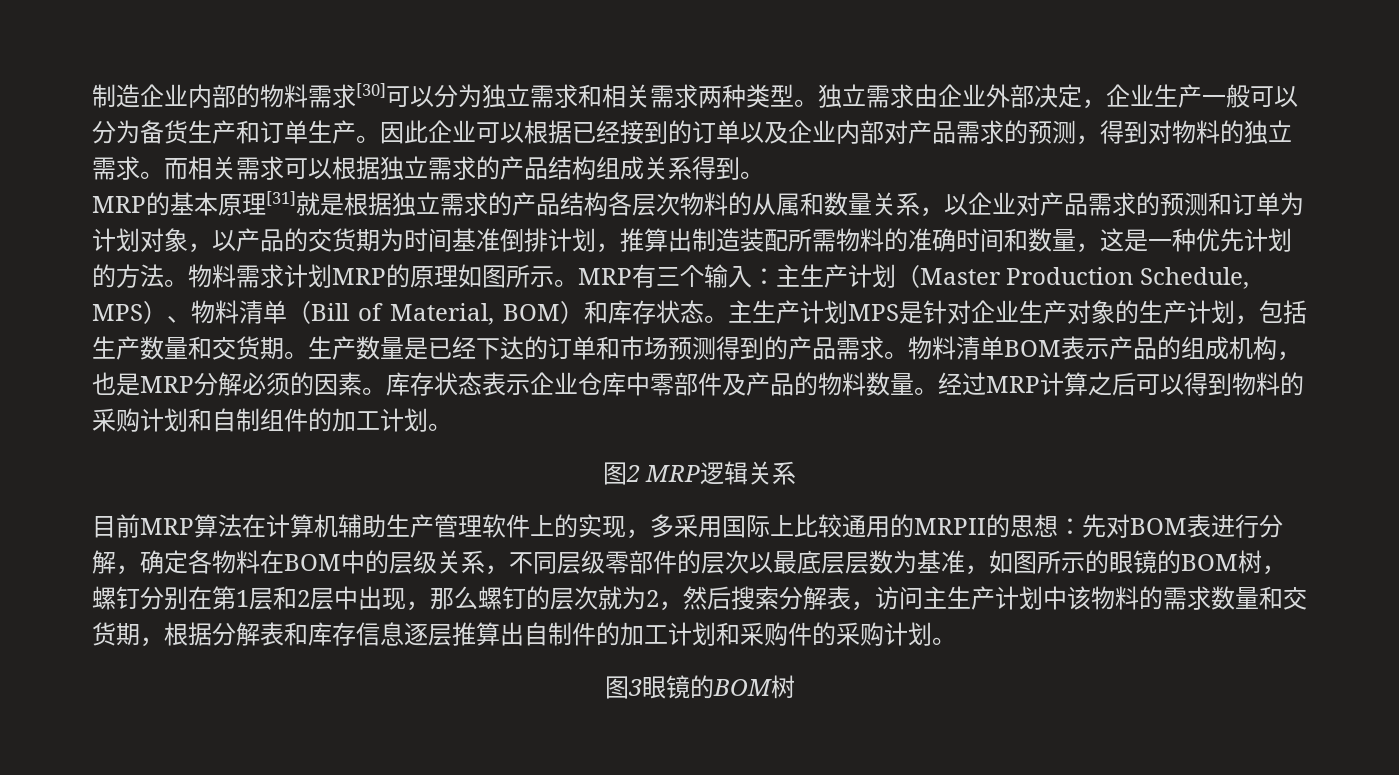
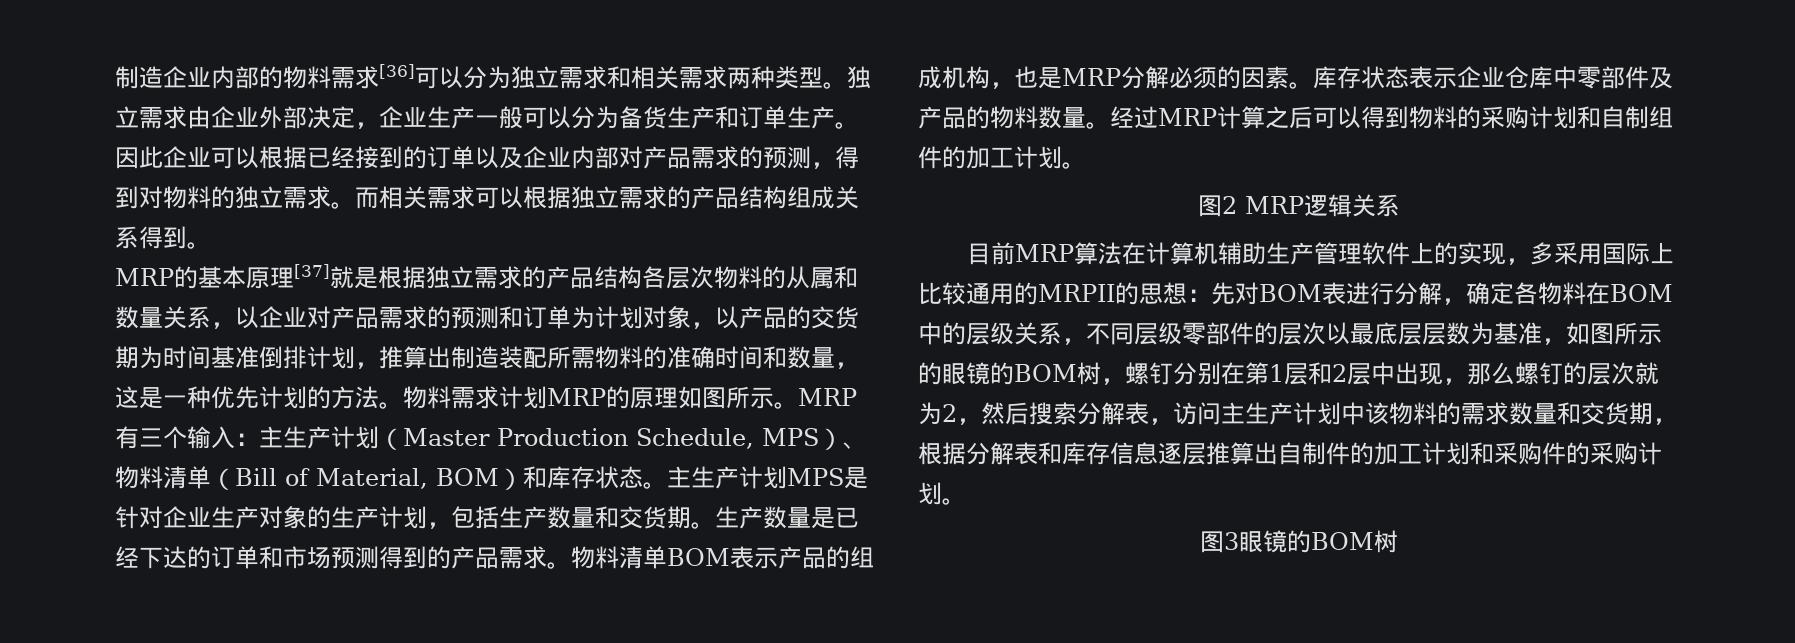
[356,83,386,98] [30] -> [379,64,415,79] [36]
[266,191,296,206] [31] -> [294,264,330,279] [37]

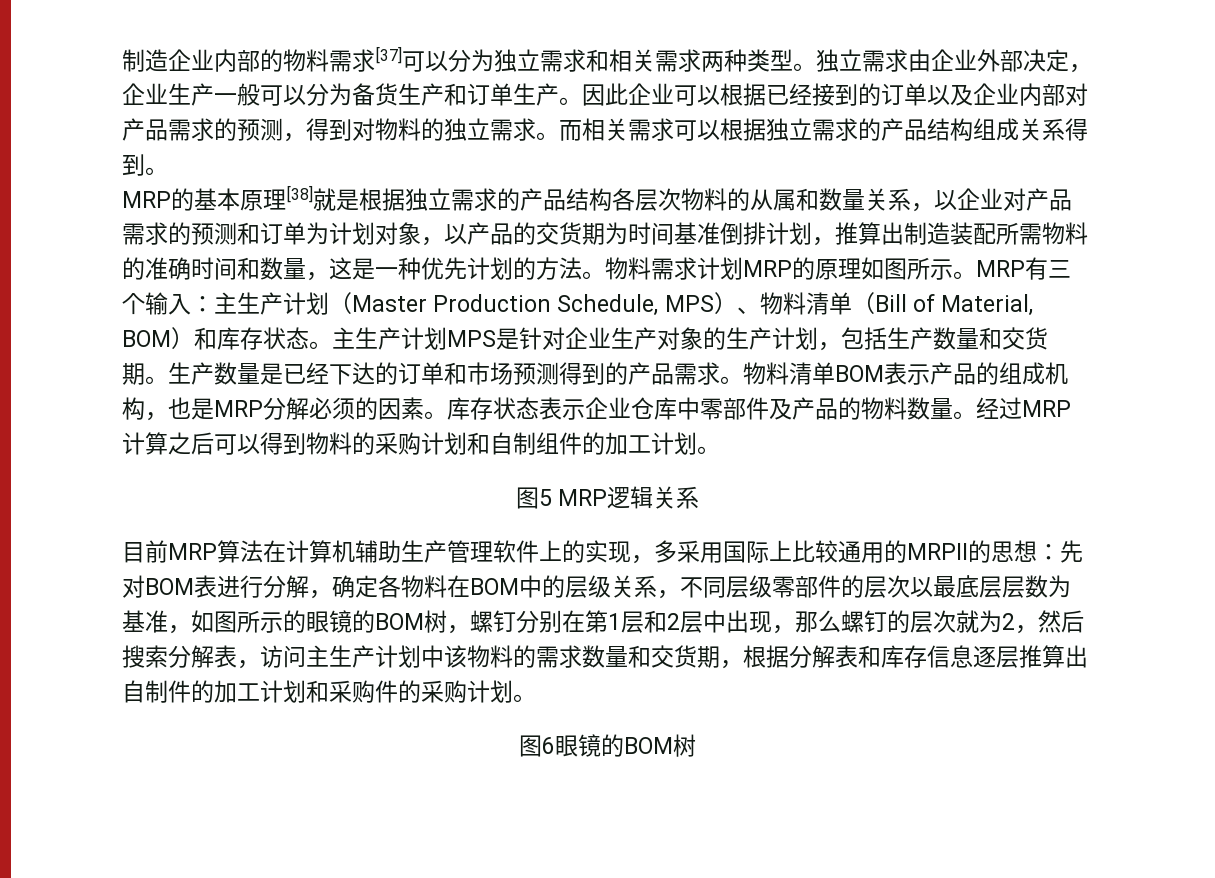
[379,64,415,79] [36] -> [375,46,402,64] [37]
[294,264,330,279] [37] -> [286,185,313,203] [38]
[1222,196,1237,214] 2 -> [538,489,552,506] 5
[1224,532,1239,550] 3 -> [542,737,555,754] 6

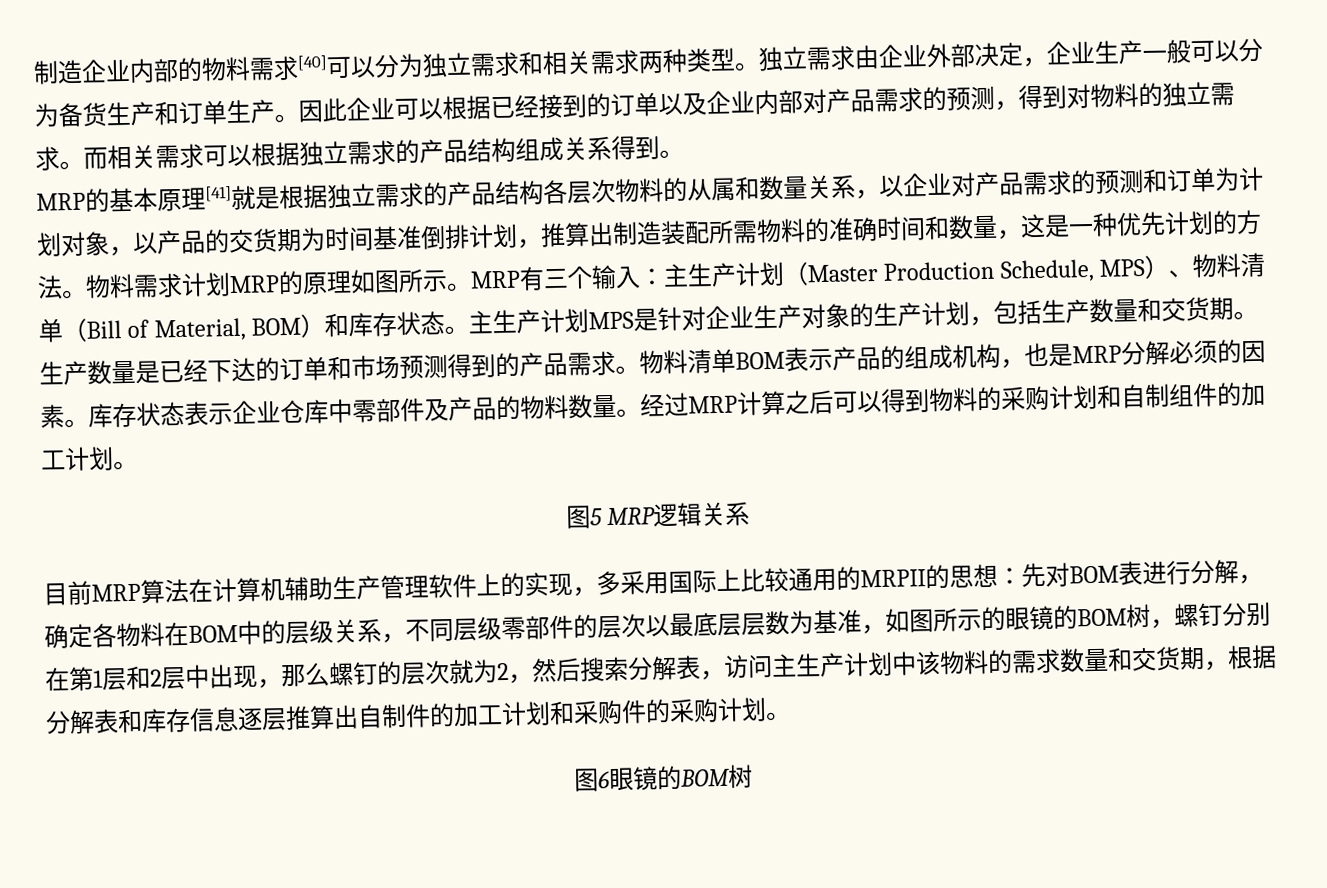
[375,46,402,64] [37] -> [297,55,327,71] [40]
[286,185,313,203] [38] -> [205,186,232,202] [41]

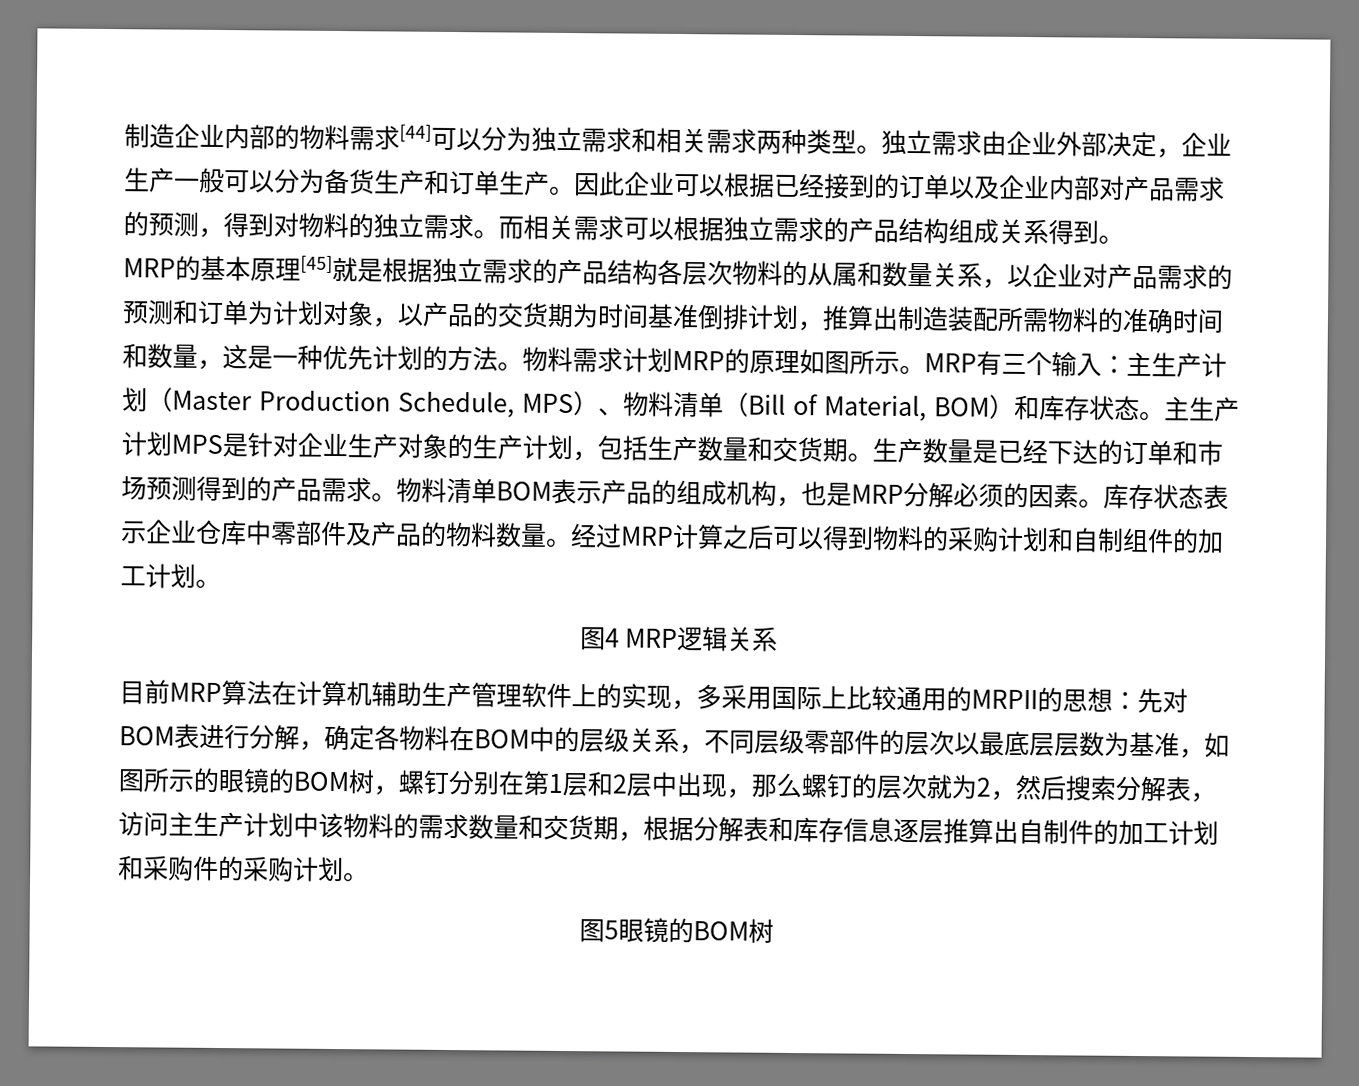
[297,55,327,71] [40] -> [399,124,432,142] [44]
[205,186,232,202] [41] -> [300,255,333,273] [45]
[589,508,602,526] 5 -> [604,628,620,648] 4
[597,771,610,789] 6 -> [603,920,619,940] 5

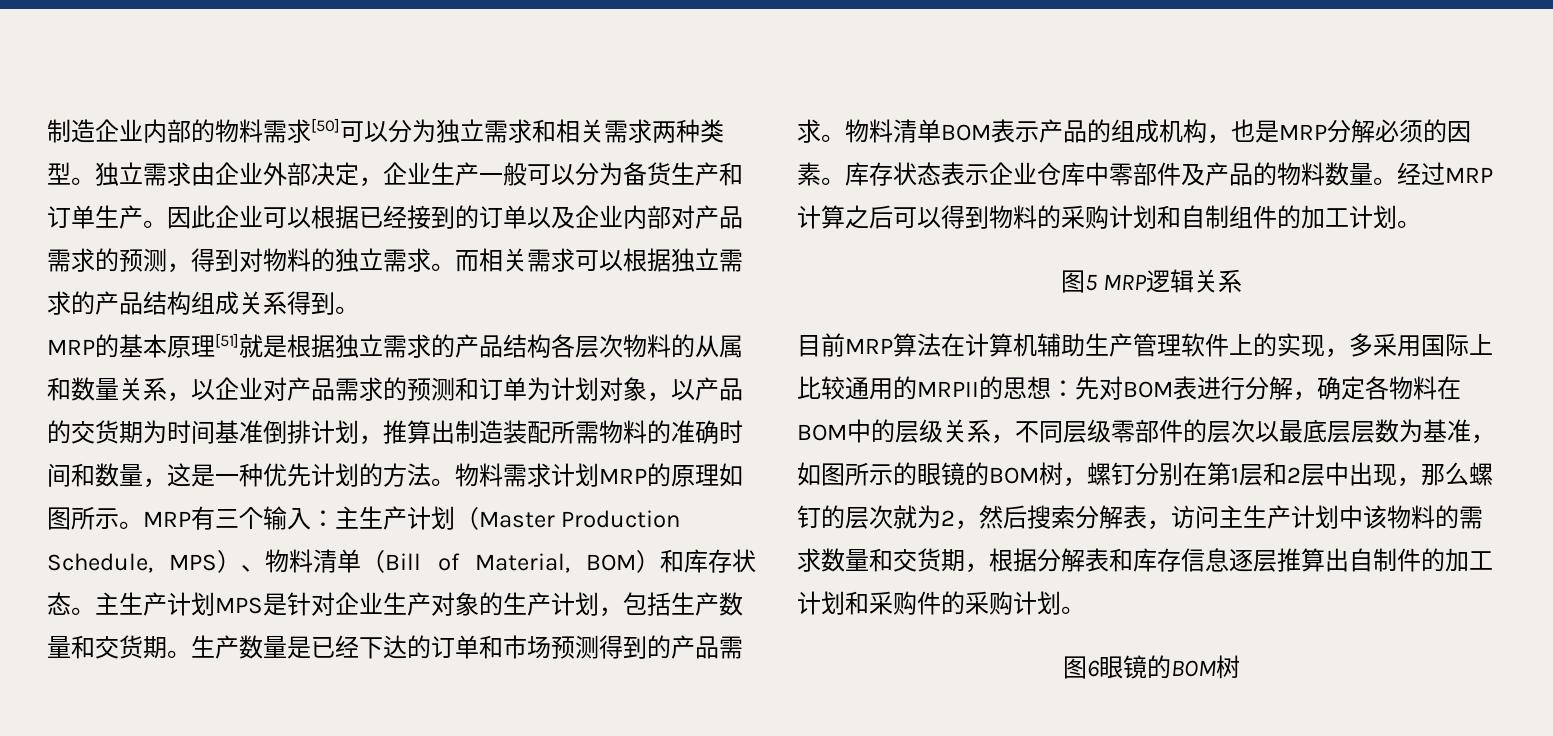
[399,124,432,142] [44] -> [311,118,340,133] [50]
[300,255,333,273] [45] -> [215,333,239,348] [51]
[604,628,620,648] 4 -> [1084,274,1097,291] 5
[603,920,619,940] 5 -> [1087,660,1100,677] 6

